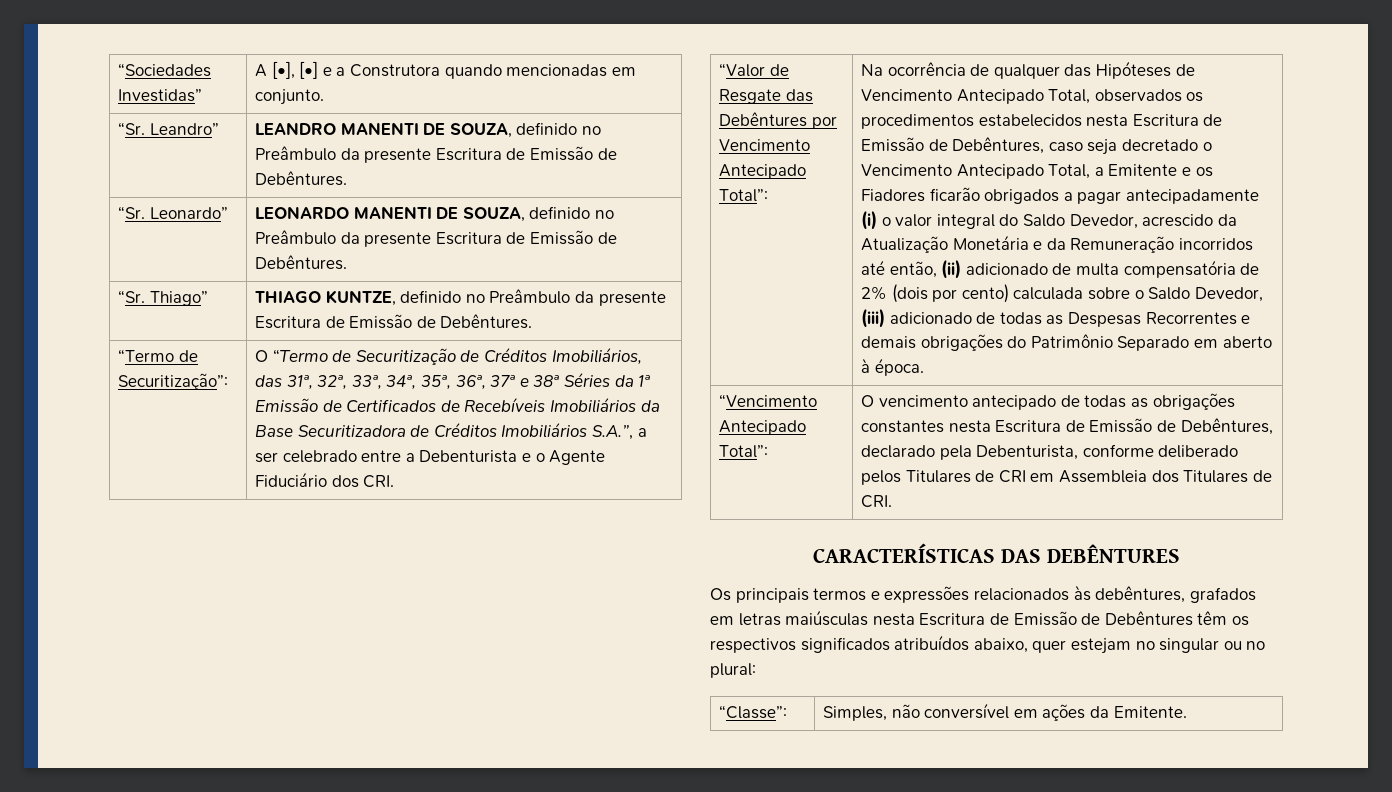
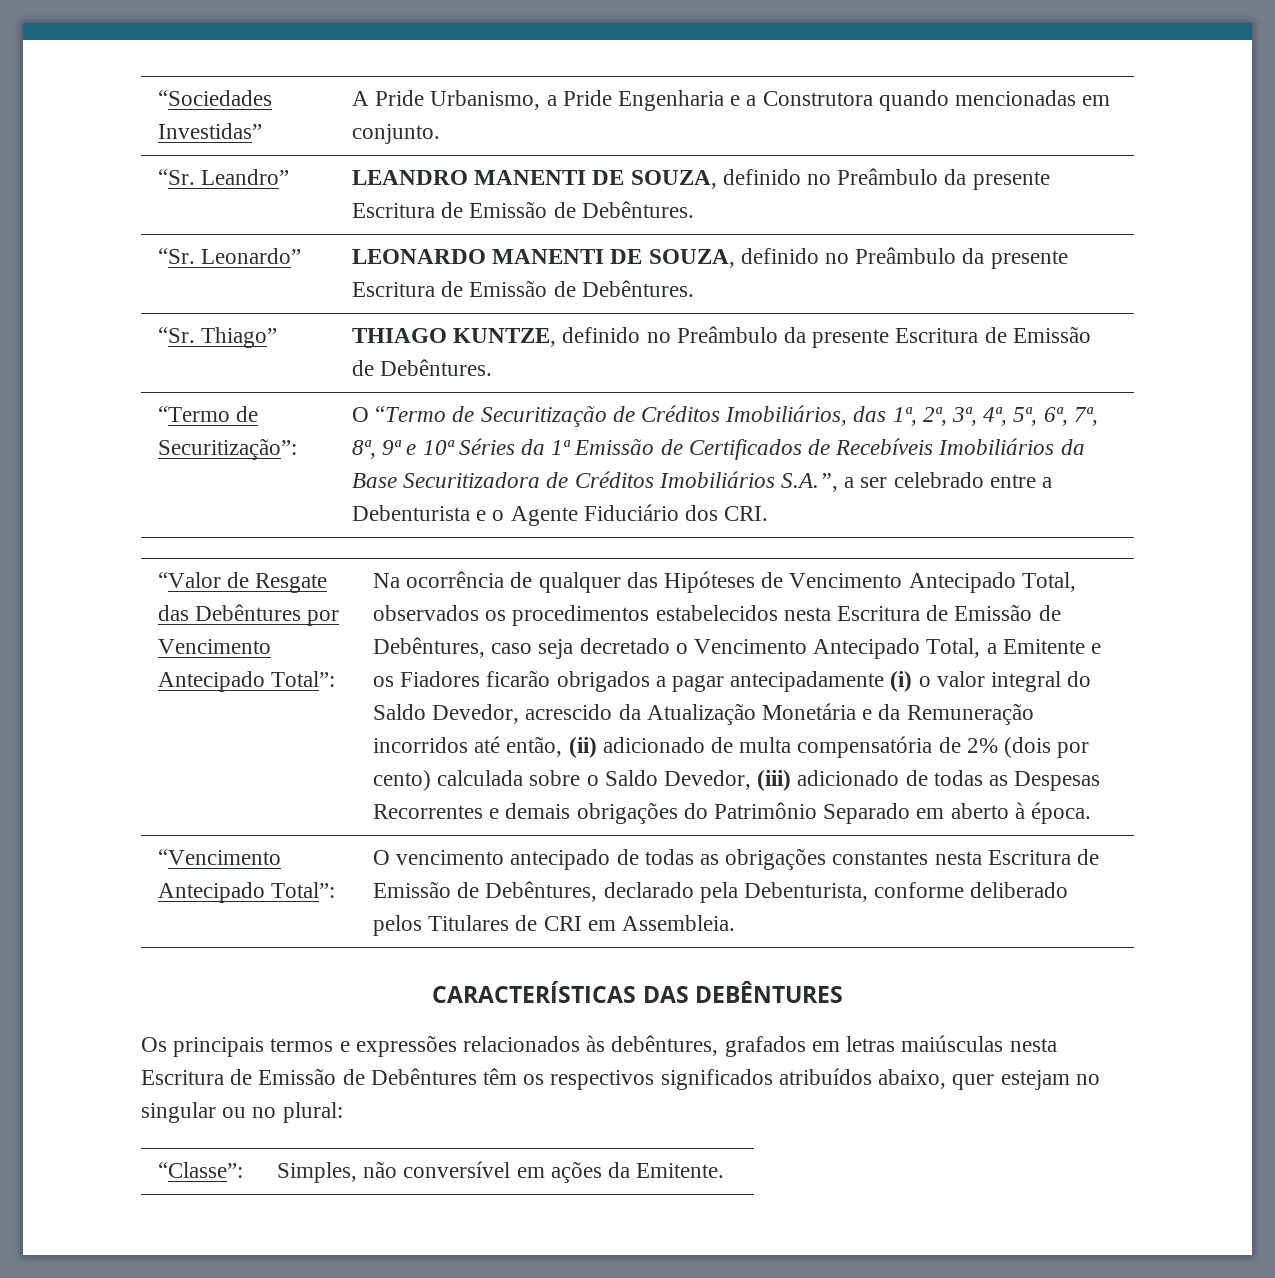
[271,61,319,79] [•], [•] -> [375,90,724,111] Pride Urbanismo, a Pride Engenharia
[286,375,561,390] 31ª, 32ª, 33ª, 34ª, 35ª, 36ª, 37ª e 38ª -> [892,407,1098,426] [351,440,455,459] 1ª, 2ª, 3ª, 4ª, 5ª, 6ª, 7ª, 8ª, 9ª e 10ª
[1058,470,1272,483] [861,495,893,508] Assembleia dos Titulares de CRI. -> [621,915,735,931] Assembleia.

